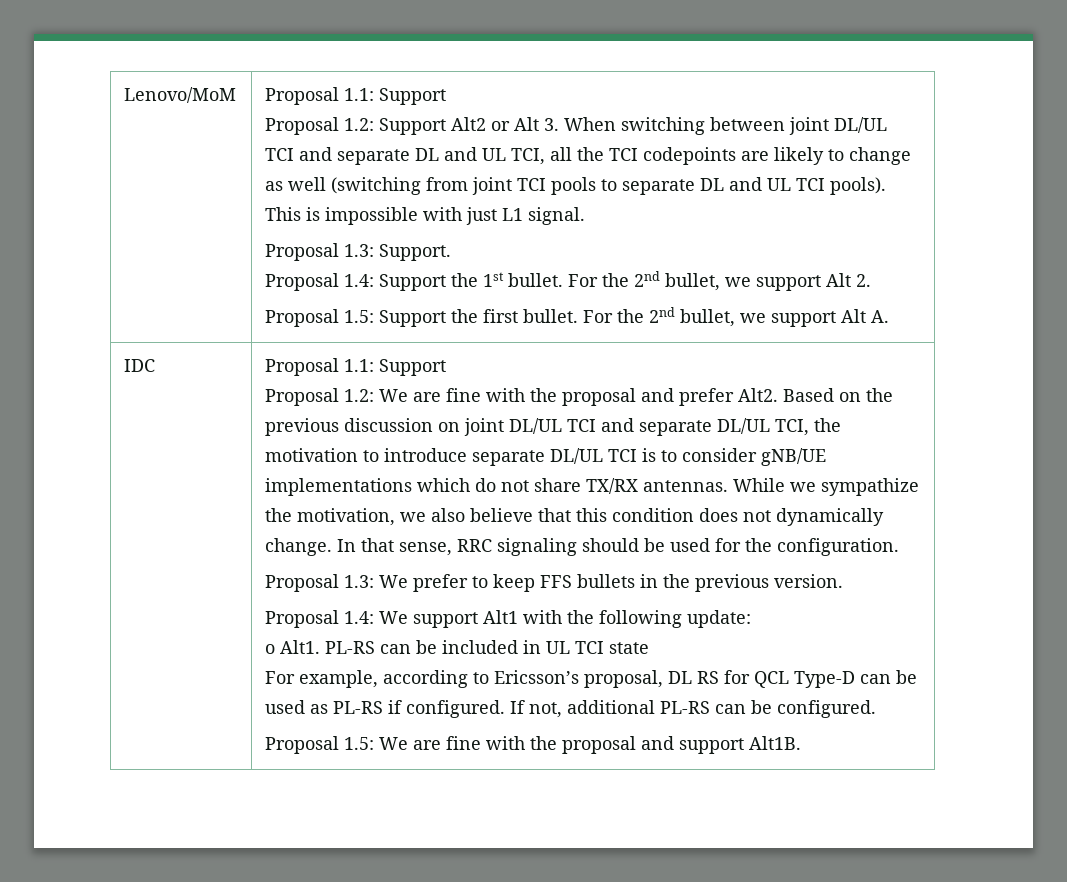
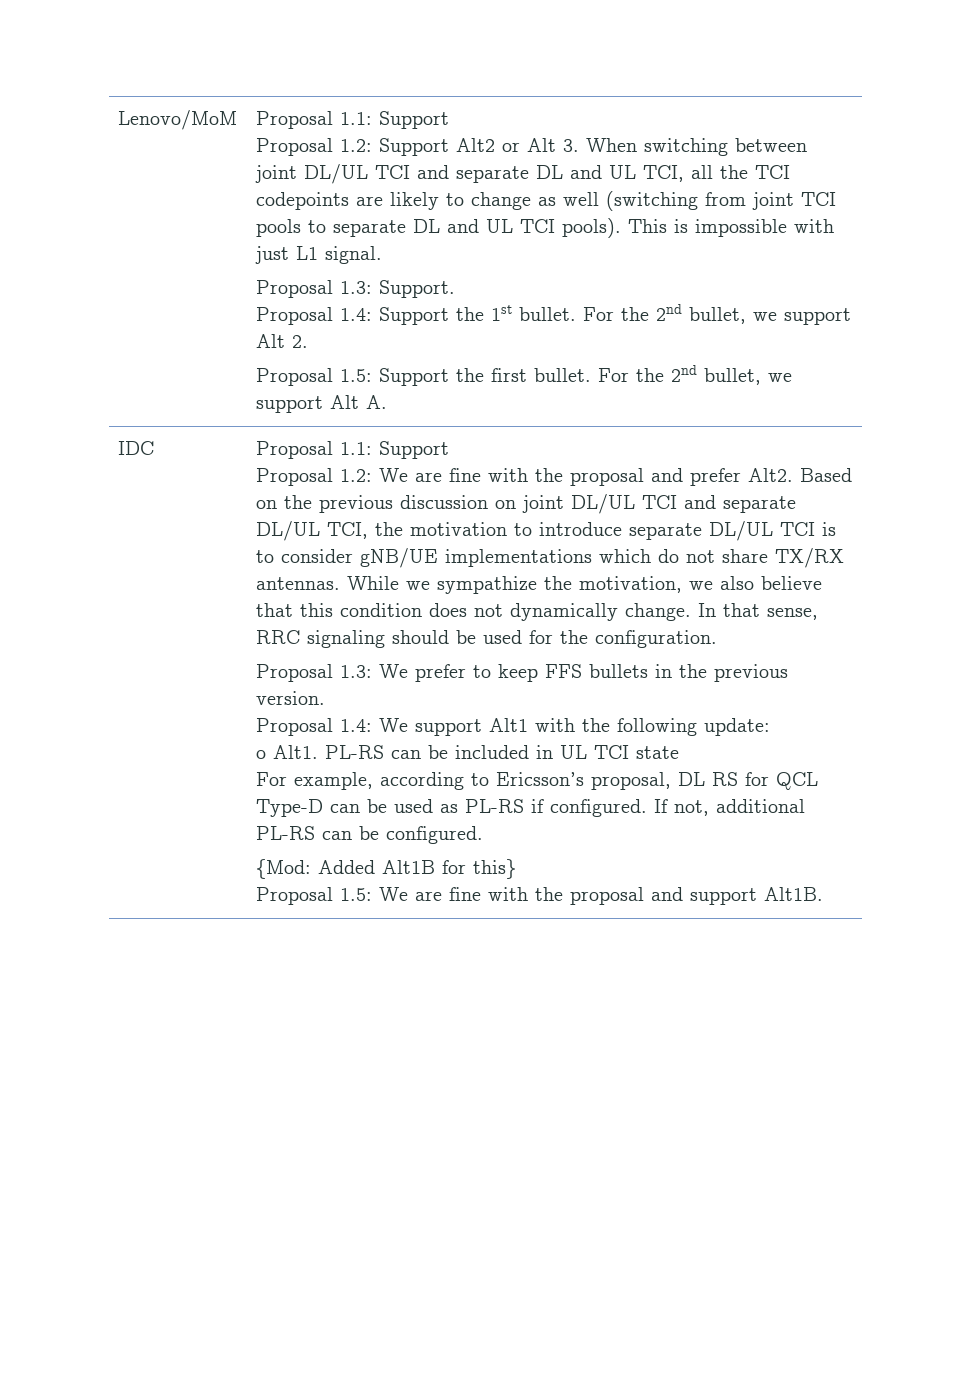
(877, 709) none -> [256,859,517,879] // {Mod: Added Alt1B for this}

